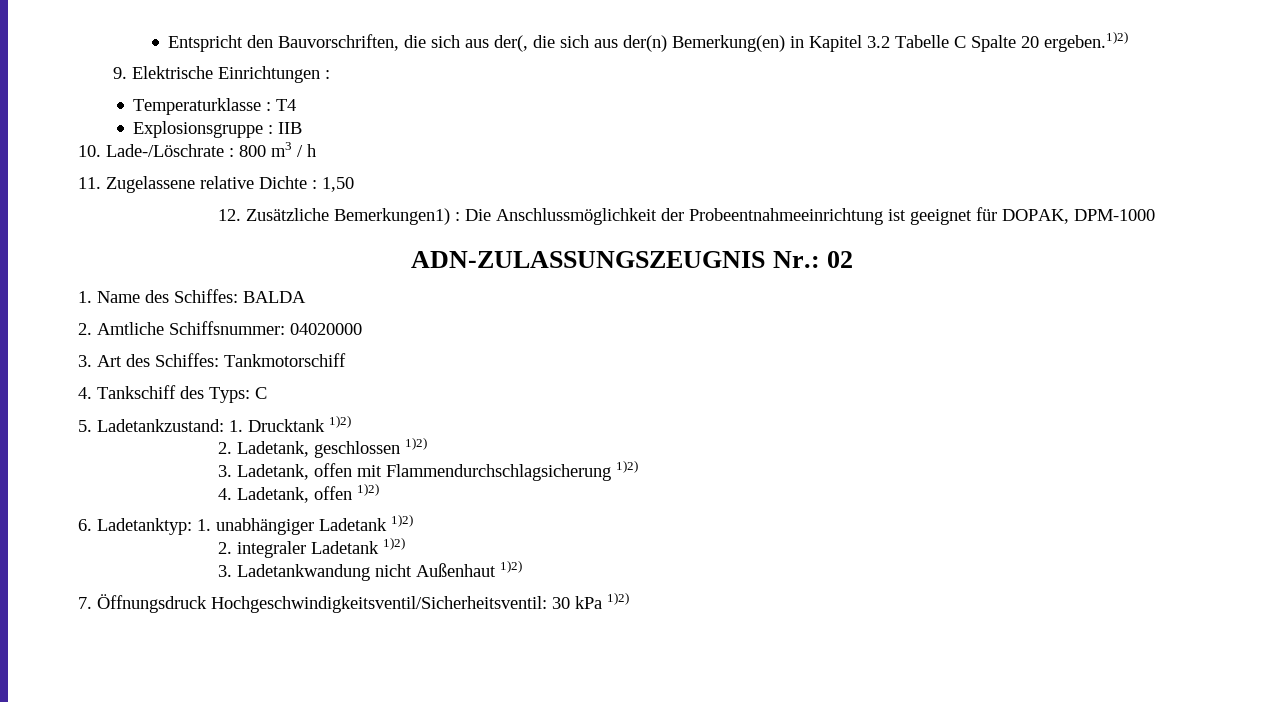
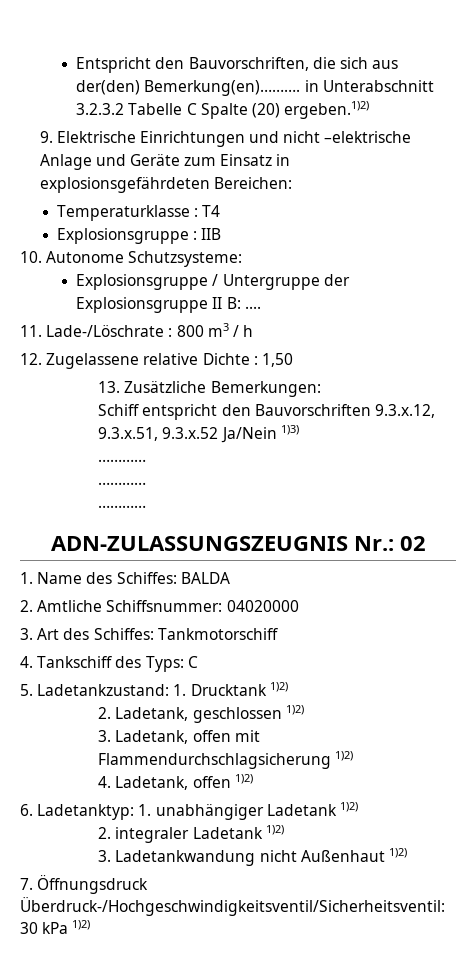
[494,35,891,52] der(, die sich aus der(n) Bemerkung(en) in Kapitel 3.2 -> [76,80,434,96] [76,103,125,115] der(den) Bemerkung(en)………. in Unterabschnitt 3.2.3.2
[1021,36,1040,48] 20 -> [251,103,280,118] (20)
[325,70,331,79] : -> [249,131,412,143] [39,154,291,170] [39,177,292,193] und nicht –elektrische Anlage und Geräte zum Einsatz in explosionsgefährdeten Bereichen:
(101, 151) none -> [46,251,243,267] [76,274,350,290] [76,297,261,313] [20,325,42,337] Autonome Schutzsysteme: // Explosionsgruppe / Untergruppe der Explosionsgruppe II B: .... // 11.
[78,177,101,189] 11. -> [20,353,42,365] 12.
[218,207,1156,225] 12. Zusätzliche Bemerkungen1) : Die Anschlussmöglichkeit der Probeentnahmeeinrichtung ist geeignet für DOPAK, DPM-1000 -> [98,381,321,397] [98,404,435,420] [98,425,299,443] [98,459,147,462] [98,482,147,485] [98,505,147,508] 13. Zusätzliche Bemerkungen: // Schiff entspricht den Bauvorschriften 9.3.x.12, 9.3.x.51, 9.3.x.52 Ja/Nein 1)3) // ………… // ………… // …………
[211,596,547,613] Hochgeschwindigkeitsventil/Sicherheitsventil: -> [20,897,445,916] Überdruck-/Hochgeschwindigkeitsventil/Sicherheitsventil:

